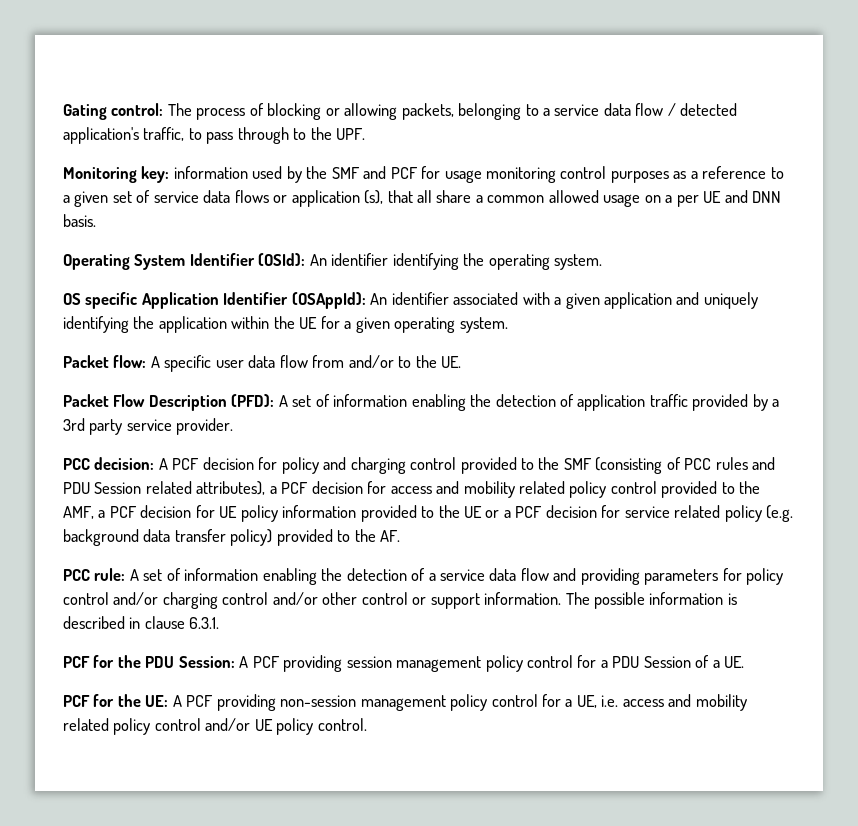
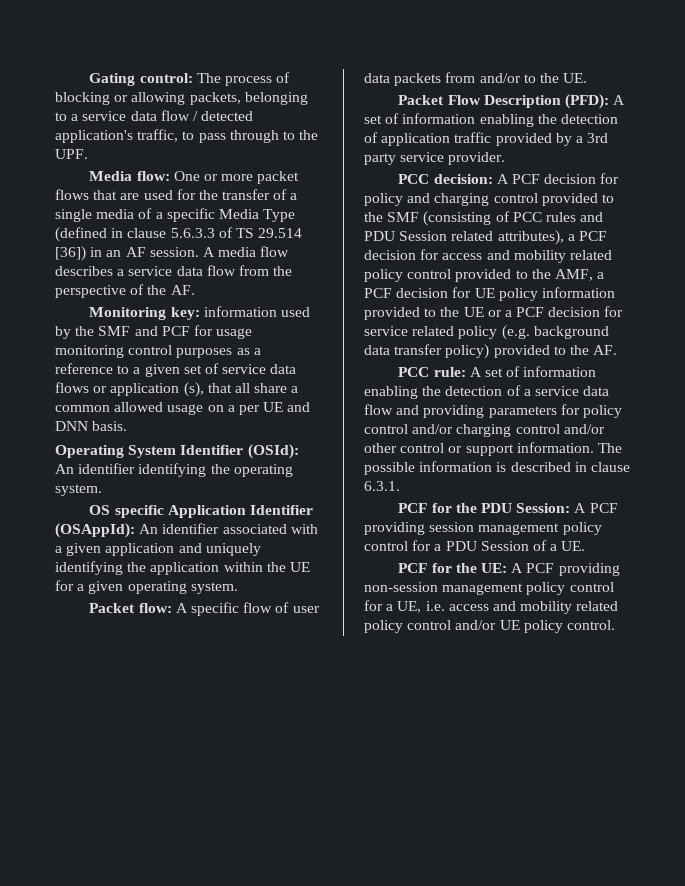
(366, 134) none -> [89,171,300,184] [55,189,298,200] [55,208,296,222] [55,227,303,242] [55,246,290,261] [55,265,293,276] [55,284,195,298] // Media flow: One or more packet flows that are used for the transfer of a single media of a specific Media Type (defined in clause 5.6.3.3 of TS 29.514 [36]) in an AF session. A media flow describes a service data flow from the perspective of the AF.
(212, 363) none -> [243,602,290,613] flow of
[279,355,308,368] flow -> [394,73,442,86] packets

